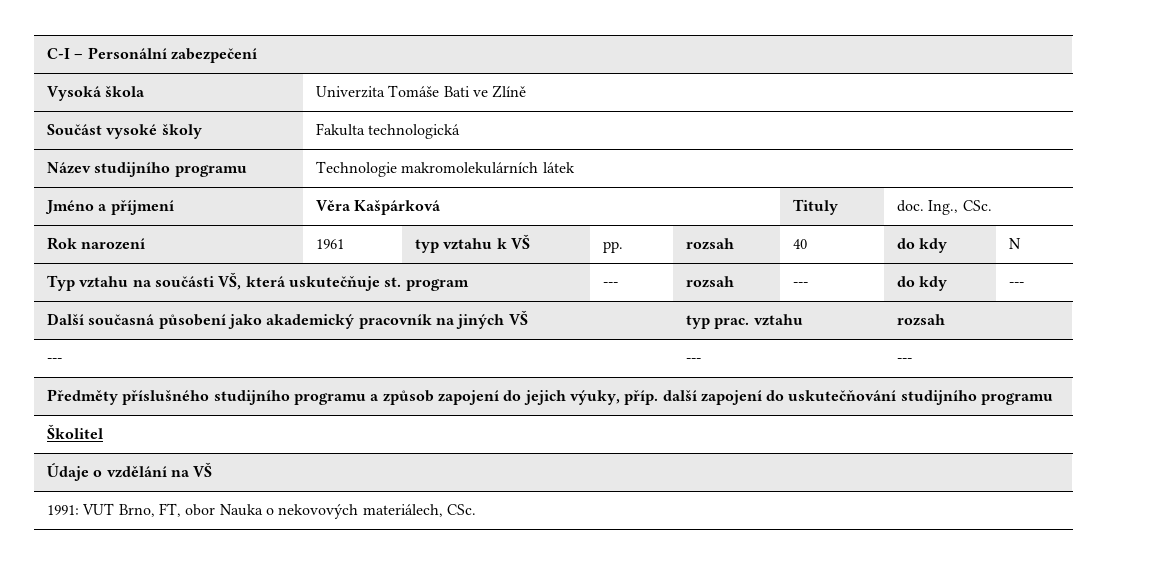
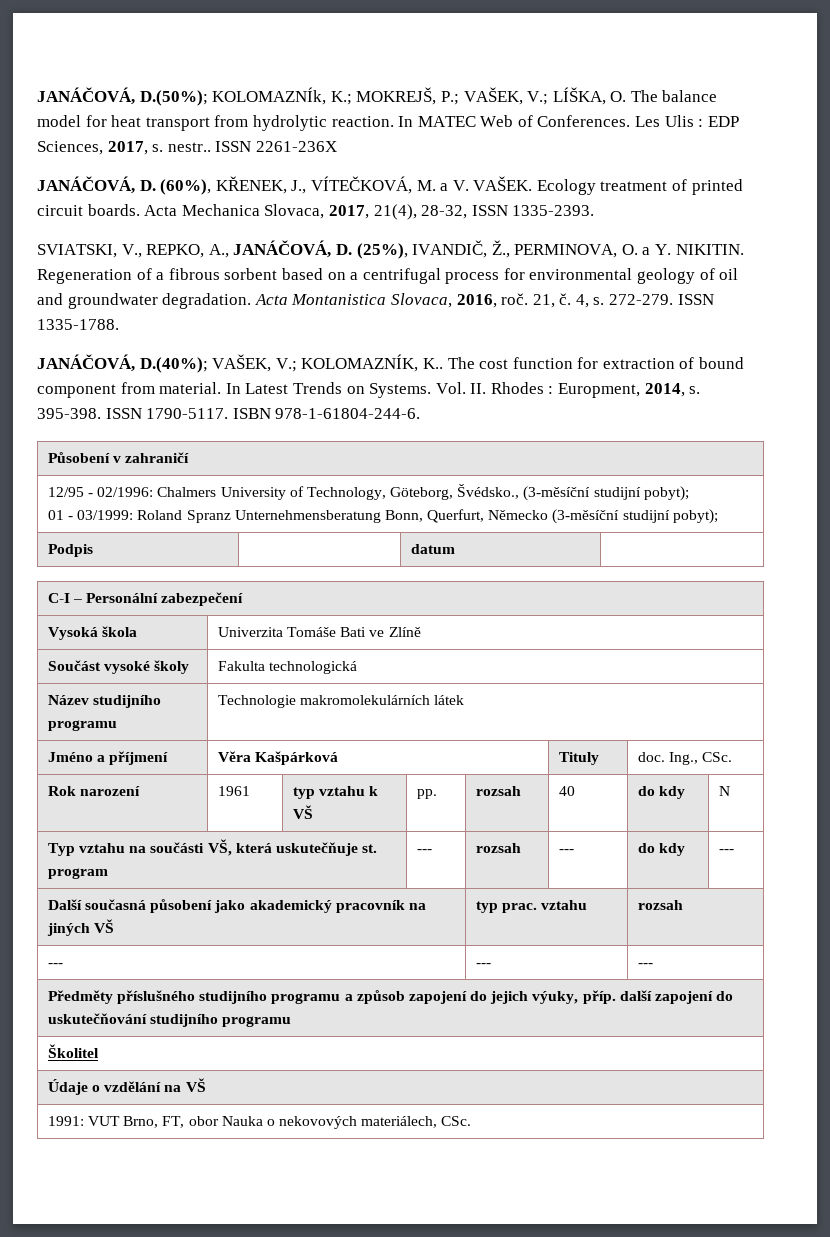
(46, 53) none -> [37,87,718,106] [37,115,739,131] [37,141,337,155] [37,176,743,195] [37,204,595,220] [37,240,744,259] [37,268,739,284] [37,293,714,309] [37,319,119,330] [37,354,745,373] [37,382,701,398] [37,408,421,419] [47,452,190,463] [47,484,689,501] [47,509,718,524] [47,544,93,557] [410,544,455,554] JANÁČOVÁ, D.(50%); KOLOMAZNÍk, K.; MOKREJŠ, P.; VAŠEK, V.; LÍŠKA, O. The balance model for heat transport from hydrolytic reaction. In MATEC Web of Conferences. Les Ulis : EDP Sciences, 2017, s. nestr.. ISSN 2261-236X // JANÁČOVÁ, D. (60%), KŘENEK, J., VÍTEČKOVÁ, M. a V. VAŠEK. Ecology treatment of printed circuit boards. Acta Mechanica Slovaca, 2017, 21(4), 28-32, ISSN 1335-2393. // SVIATSKI, V., REPKO, A., JANÁČOVÁ, D. (25%), IVANDIČ, Ž., PERMINOVA, O. a Y. NIKITIN. Regeneration of a fibrous sorbent based on a centrifugal process for environmental geology of oil and groundwater degradation. Acta Montanistica Slovaca, 2016, roč. 21, č. 4, s. 272-279. ISSN 1335-1788. // JANÁČOVÁ, D.(40%); VAŠEK, V.; KOLOMAZNÍK, K.. The cost function for extraction of bound component from material. In Latest Trends on Systems. Vol. II. Rhodes : Europment, 2014, s. 395-398. ISSN 1790-5117. ISBN 978-1-61804-244-6. // Působení v zahraničí // 12/95 - 02/1996: Chalmers University of Technology, Göteborg, Švédsko., (3-měsíční studijní pobyt); // 01 - 03/1999: Roland Spranz Unternehmensberatung Bonn, Querfurt, Německo (3-měsíční studijní pobyt); // Podpis | | datum | //

